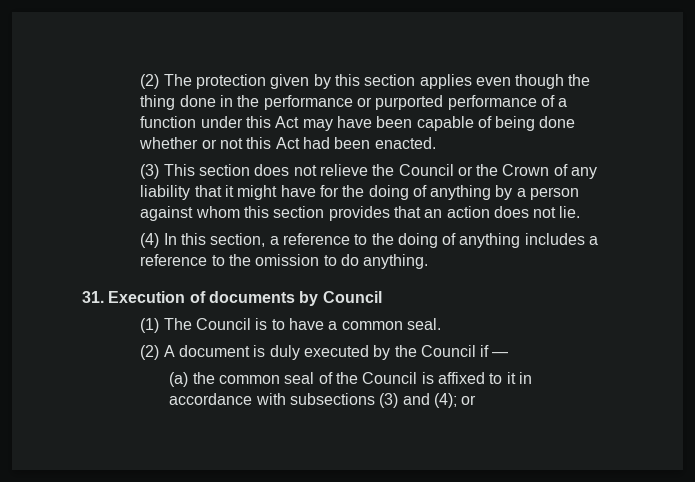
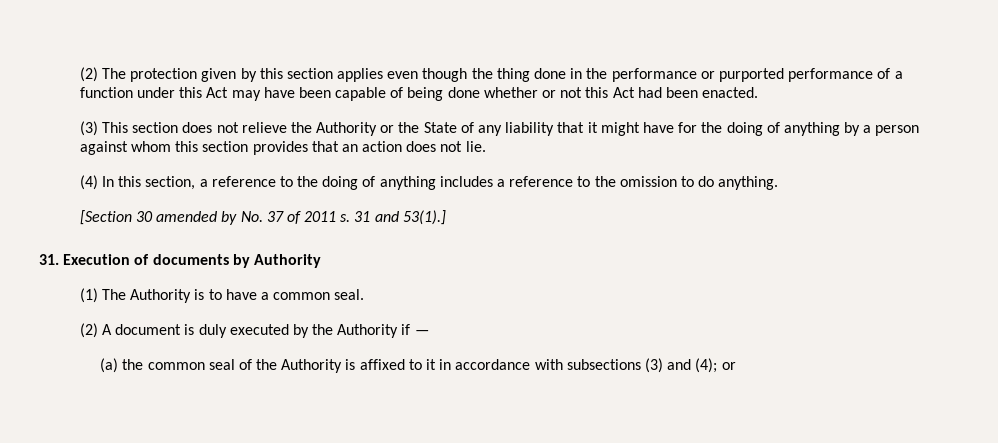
[398,164,454,176] Council -> [316,122,378,136] Authority
[502,164,550,176] Crown -> [423,122,457,133] State
(429, 261) none -> [79,210,446,225] // [Section 30 amended by No. 37 of 2011 s. 31 and 53(1).]
[322,291,382,303] Council -> [253,254,321,268] Authority
[195,318,251,330] Council -> [130,289,192,303] Authority
[420,345,476,357] Council -> [337,324,399,338] Authority
[362,372,418,384] Council -> [281,359,343,373] Authority

